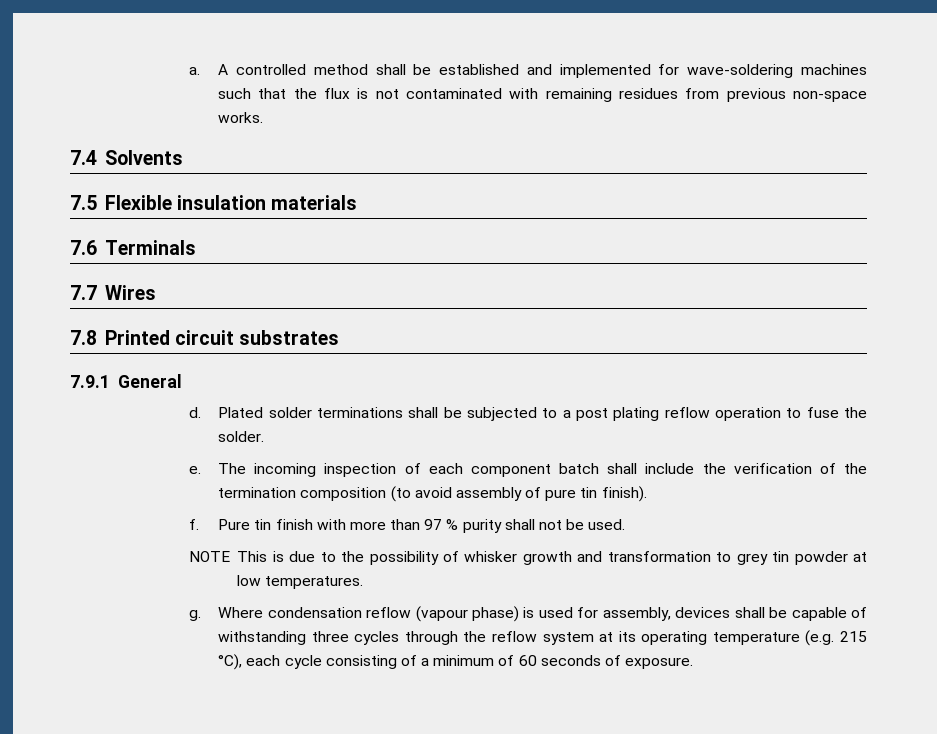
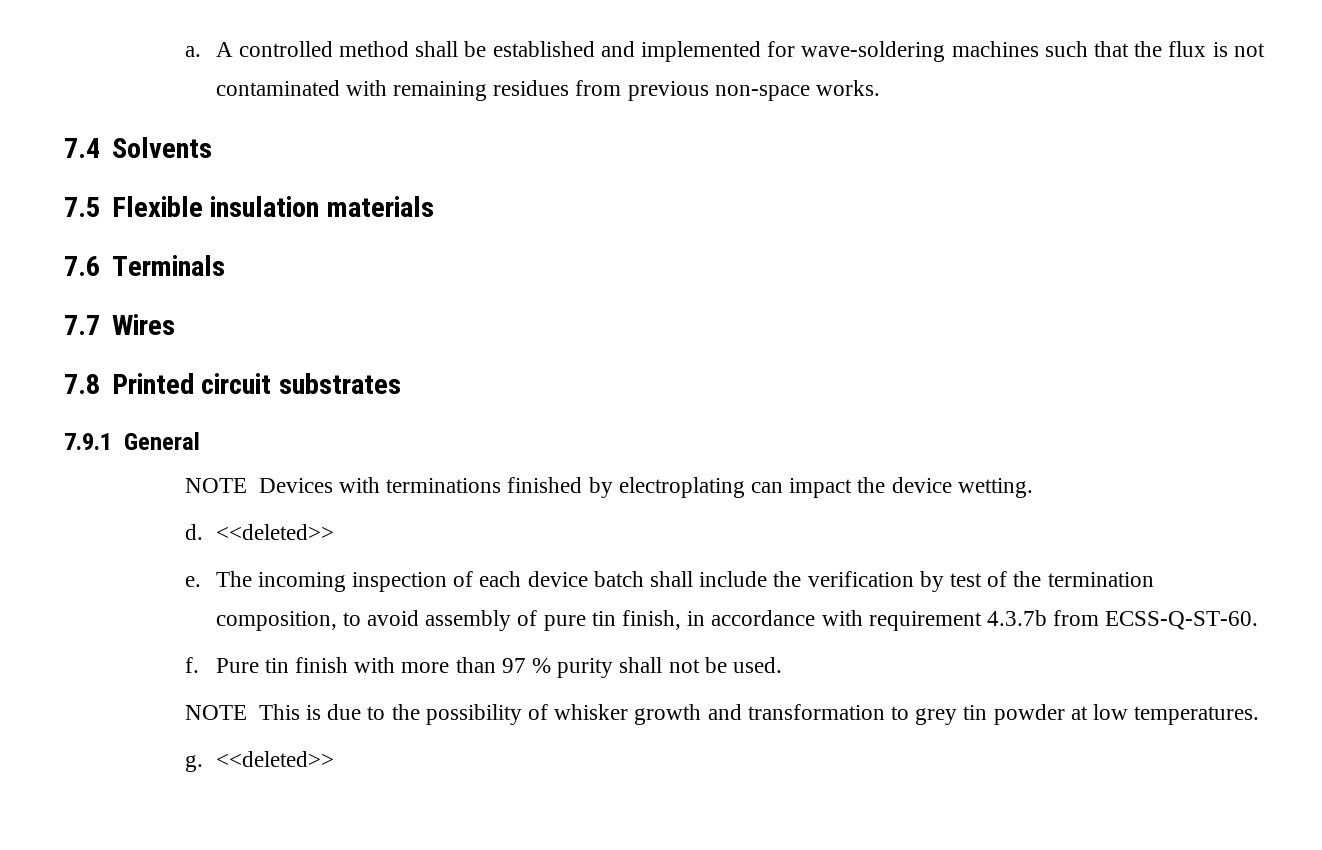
[188,407,867,421] [218,431,265,442] d. Plated solder terminations shall be subjected to a post plating reflow operation to fuse the solder. -> [185,477,1033,498] [185,524,334,540] NOTE Devices with terminations finished by electroplating can impact the device wetting. // d. <<deleted>>
[470,464,551,477] component -> [527,571,588,587] device
(812, 468) none -> [919,571,983,592] by test
[300,486,411,502] composition (to -> [215,611,361,631] composition, to
[601,486,647,502] finish). -> [621,610,1259,631] finish, in accordance with requirement 4.3.7b from ECSS-Q-ST-60.
[218,606,867,622] [218,630,867,646] [218,654,694,670] Where condensation reflow (vapour phase) is used for assembly, devices shall be capable of withstanding three cycles through the reflow system at its operating temperature (e.g. 215 °C), each cycle consisting of a minimum of 60 seconds of exposure. -> [215,751,334,767] <<deleted>>

